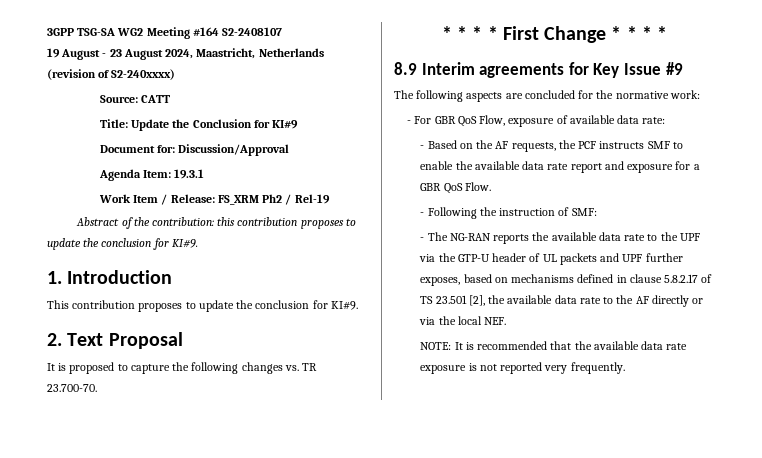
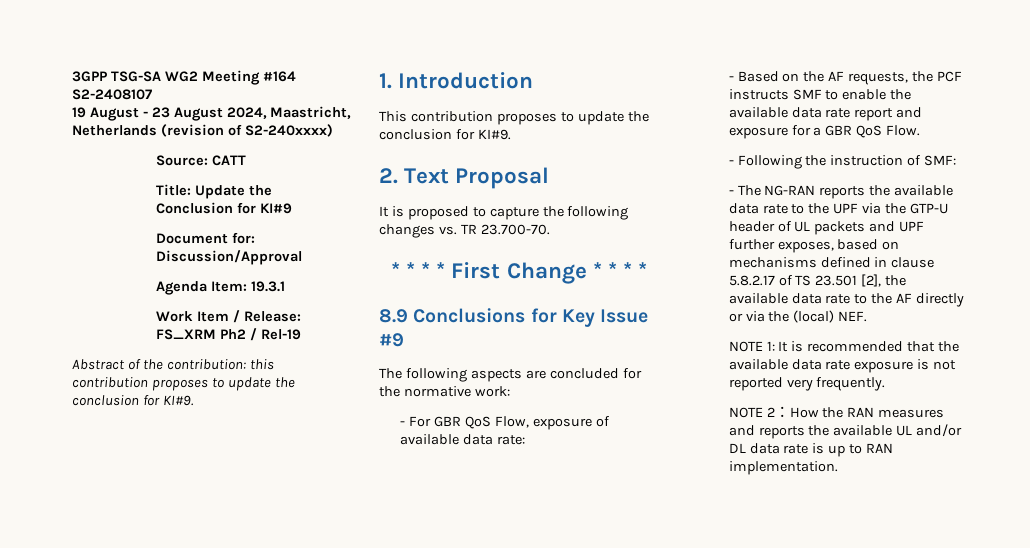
[421,62,565,78] Interim agreements -> [413,308,526,323] Conclusions
[457,316,482,325] local -> [793,310,835,323] (local)
[420,342,452,350] NOTE: -> [728,341,775,352] NOTE 1:
(625, 368) none -> [728,406,945,418] [728,424,963,439] [728,443,894,457] [728,461,838,475] // NOTE 2：How the RAN measures and reports the available UL and/or DL data rate is up to RAN implementation.

